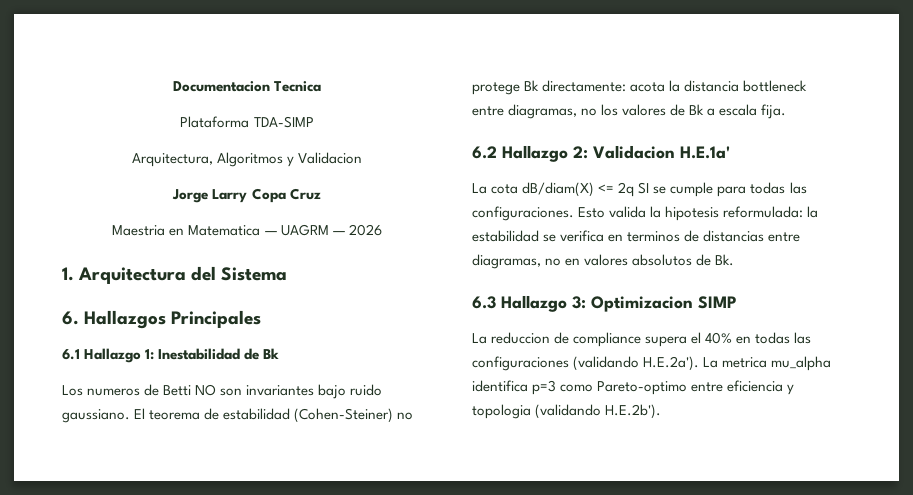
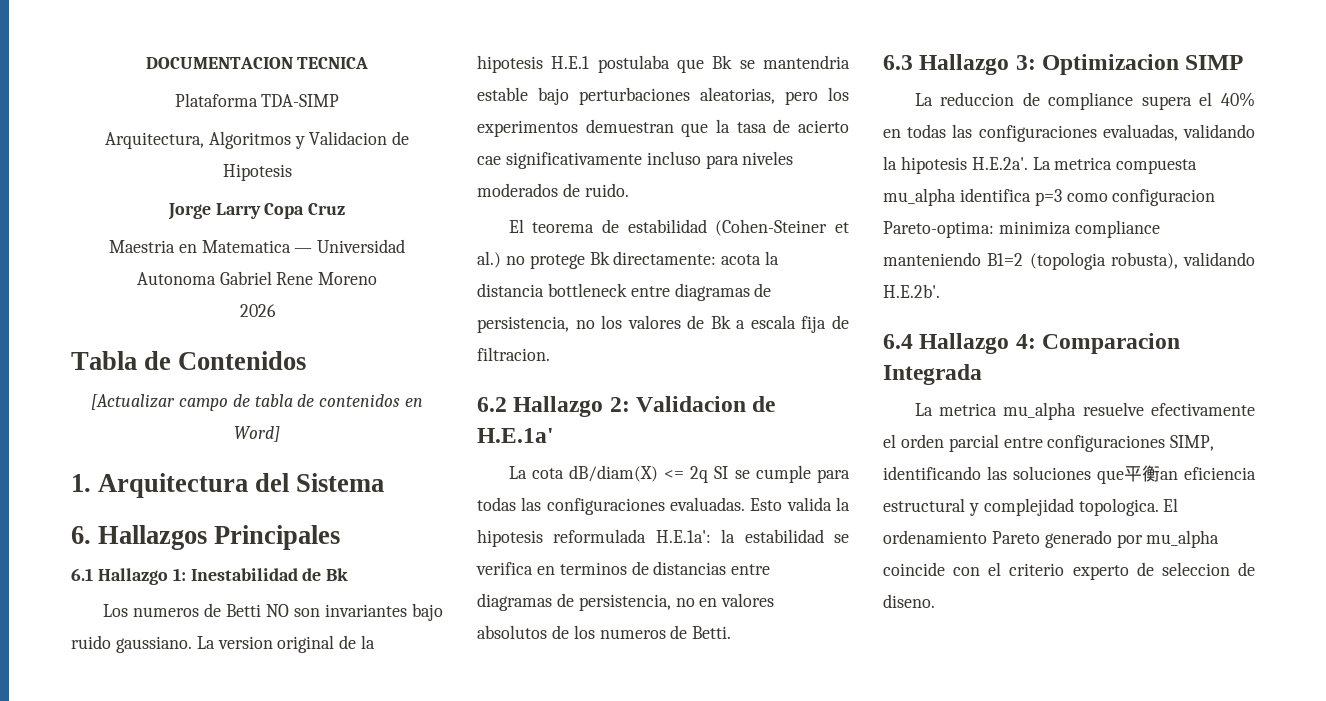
[172,81,322,92] Documentacion Tecnica -> [145,57,369,69] DOCUMENTACION TECNICA
(363, 158) none -> [392,131,410,145] [222,164,292,181] de Hipotesis
[280,224,382,236] UAGRM — 2026 -> [317,239,406,253] [136,271,378,285] [239,304,276,317] [71,351,307,370] [90,394,424,411] [234,426,280,442] Universidad Autonoma Gabriel Rene Moreno // 2026 // Tabla de Contenidos // [Actualizar campo de tabla de contenidos en Word]
(130, 416) none -> [196,635,376,653] [477,55,850,73] [477,87,849,105] [477,119,850,137] [477,151,794,169] [477,183,629,197] La version original de la hipotesis H.E.1 postulaba que Bk se mantendria estable bajo perturbaciones aleatorias, pero los experimentos demuestran que la tasa de acierto cae significativamente incluso para niveles moderados de ruido. //
[294,408,394,423] (Cohen-Steiner) -> [715,219,849,236] [477,251,501,268] (Cohen-Steiner et al.)
[508,104,578,119] diagramas, -> [674,283,772,301] [477,316,569,333] diagramas de persistencia,
[761,104,787,119] fija. -> [801,315,849,333] [477,347,550,361] fija de filtracion.
(675, 152) none -> [752,396,776,412] de
[472,206,574,221] configuraciones. -> [546,497,745,515] configuraciones evaluadas.
[723,206,804,218] reformulada: -> [553,529,711,543] reformulada H.E.1a':
[472,254,541,269] diagramas, -> [477,593,671,611] diagramas de persistencia,
[715,254,735,266] Bk. -> [573,625,732,639] los numeros de Betti.
[573,356,768,371] (validando H.E.2a'). La metrica -> [1102,124,1255,141] [883,156,1198,174] evaluadas, validando la hipotesis H.E.2a'. La metrica compuesta
[597,380,795,395] [472,404,662,419] Pareto-optimo entre eficiencia y topologia (validando H.E.2b'). -> [1112,189,1216,206] [883,220,1160,238] [883,252,1255,270] [883,284,940,298] [883,333,1181,354] [883,364,982,385] [914,402,1255,420] [883,434,1215,452] [883,465,1256,484] [883,498,1179,516] [883,530,1220,548] [883,562,1255,580] [883,594,935,608] configuracion Pareto-optima: minimiza compliance manteniendo B1=2 (topologia robusta), validando H.E.2b'. // 6.4 Hallazgo 4: Comparacion Integrada // La metrica mu_alpha resuelve efectivamente el orden parcial entre configuraciones SIMP, identificando las soluciones que平衡an eficiencia estructural y complejidad topologica. El ordenamiento Pareto generado por mu_alpha coincide con el criterio experto de seleccion de diseno.

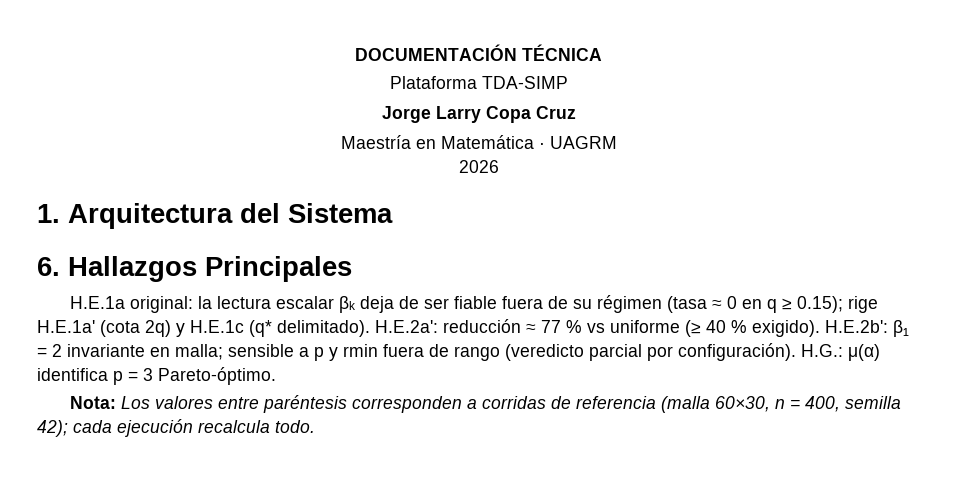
[145,57,369,69] DOCUMENTACION TECNICA -> [355,44,602,61] DOCUMENTACIÓN TÉCNICA
[104,131,410,149] [222,164,292,181] [167,203,346,220] [108,239,406,253] [136,271,378,285] [239,304,276,317] [71,351,307,370] [90,394,424,411] [234,426,280,442] Arquitectura, Algoritmos y Validacion de Hipotesis // Jorge Larry Copa Cruz // Maestria en Matematica — Universidad Autonoma Gabriel Rene Moreno // 2026 // Tabla de Contenidos // [Actualizar campo de tabla de contenidos en Word] -> [381,106,576,123] [340,135,617,149] [458,160,499,173] Jorge Larry Copa Cruz // Maestría en Matemática · UAGRM // 2026
[71,568,349,585] [102,603,444,621] [71,635,376,653] [477,55,850,73] [477,87,849,105] [477,119,850,137] [477,151,794,169] [477,183,629,197] [508,219,849,236] [477,251,780,269] [477,283,772,301] [477,315,849,333] [477,347,550,361] [477,396,776,417] [477,428,554,443] [508,465,850,483] [477,497,850,515] [477,529,849,547] [476,561,771,575] [477,593,775,611] [477,625,732,639] [883,54,1244,75] [914,92,1255,110] [883,124,1255,142] [883,156,1198,174] [883,188,1216,206] [883,220,1160,238] [883,252,1255,270] [883,284,940,298] [883,333,1181,354] [883,364,982,385] [914,402,1255,420] [883,434,1215,452] [883,465,1256,484] [883,498,1179,516] [883,530,1220,548] [883,562,1255,580] [883,594,935,608] 6.1 Hallazgo 1: Inestabilidad de Bk // Los numeros de Betti NO son invariantes bajo ruido gaussiano. La version original de la hipotesis H.E.1 postulaba que Bk se mantendria estable bajo perturbaciones aleatorias, pero los experimentos demuestran que la tasa de acierto cae significativamente incluso para niveles moderados de ruido. // El teorema de estabilidad (Cohen-Steiner et al.) no protege Bk directamente: acota la distancia bottleneck entre diagramas de persistencia, no los valores de Bk a escala fija de filtracion. // 6.2 Hallazgo 2: Validacion de H.E.1a' // La cota dB/diam(X) <= 2q SI se cumple para todas las configuraciones evaluadas. Esto valida la hipotesis reformulada H.E.1a': la estabilidad se verifica en terminos de distancias entre diagramas de persistencia, no en valores absolutos de los numeros de Betti. // 6.3 Hallazgo 3: Optimizacion SIMP // La reduccion de compliance supera el 40% en todas las configuraciones evaluadas, validando la hipotesis H.E.2a'. La metrica compuesta mu_alpha identifica p=3 como configuracion Pareto-optima: minimiza compliance manteniendo B1=2 (topologia robusta), validando H.E.2b'. // 6.4 Hallazgo 4: Comparacion Integrada // La metrica mu_alpha resuelve efectivamente el orden parcial entre configuraciones SIMP, identificando las soluciones que平衡an eficiencia estructural y complejidad topologica. El ordenamiento Pareto generado por mu_alpha coincide con el criterio experto de seleccion de diseno. -> [69,295,878,313] [37,319,909,337] [37,343,880,361] [37,367,276,385] [69,395,901,413] [37,419,315,437] H.E.1a original: la lectura escalar βₖ deja de ser fiable fuera de su régimen (tasa ≈ 0 en q ≥ 0.15); rige H.E.1a' (cota 2q) y H.E.1c (q* delimitado). H.E.2a': reducción ≈ 77 % vs uniforme (≥ 40 % exigido). H.E.2b': β₁ = 2 invariante en malla; sensible a p y rmin fuera de rango (veredicto parcial por configuración). H.G.: μ(α) identifica p = 3 Pareto-óptimo. // Nota: Los valores entre paréntesis corresponden a corridas de referencia (malla 60×30, n = 400, semilla 42); cada ejecución recalcula todo.

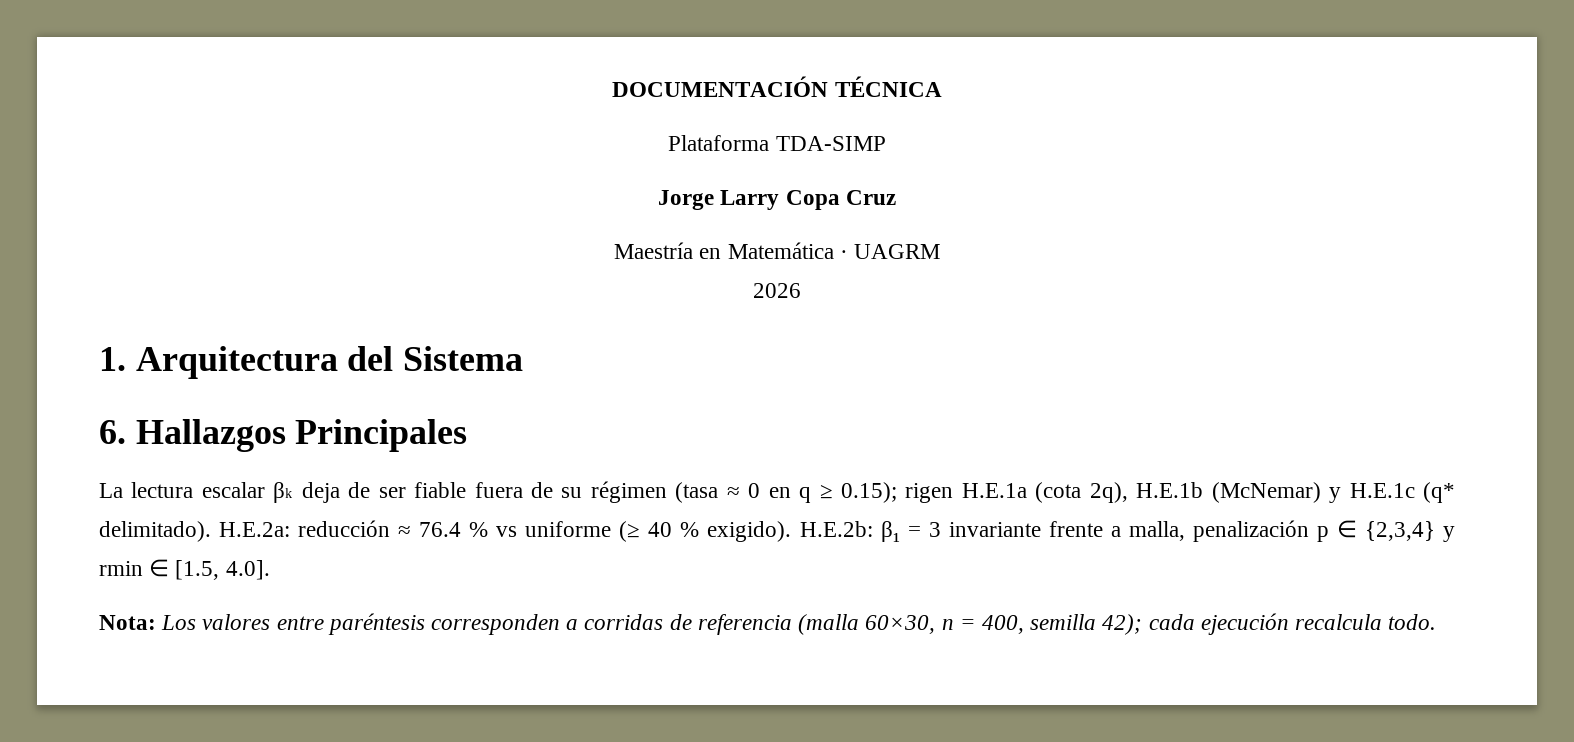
[69,296,212,313] H.E.1a original: la -> [99,483,123,498] La
[847,296,878,313] [37,320,171,337] rige H.E.1a' (cota 2q) -> [905,482,1321,503] rigen H.E.1a (cota 2q), H.E.1b (McNemar)
[375,320,438,333] H.E.2a': -> [219,522,291,537] H.E.2a:
[541,320,561,333] 77 -> [419,522,462,537] 76.4
[825,320,888,333] H.E.2b': -> [799,521,873,537] H.E.2b:
[52,343,880,361] [37,367,276,385] 2 invariante en malla; sensible a p y rmin fuera de rango (veredicto parcial por configuración). H.G.: μ(α) identifica p = 3 Pareto-óptimo. -> [928,520,1455,542] [99,559,270,580] 3 invariante frente a malla, penalización p ∈ {2,3,4} y rmin ∈ [1.5, 4.0].

